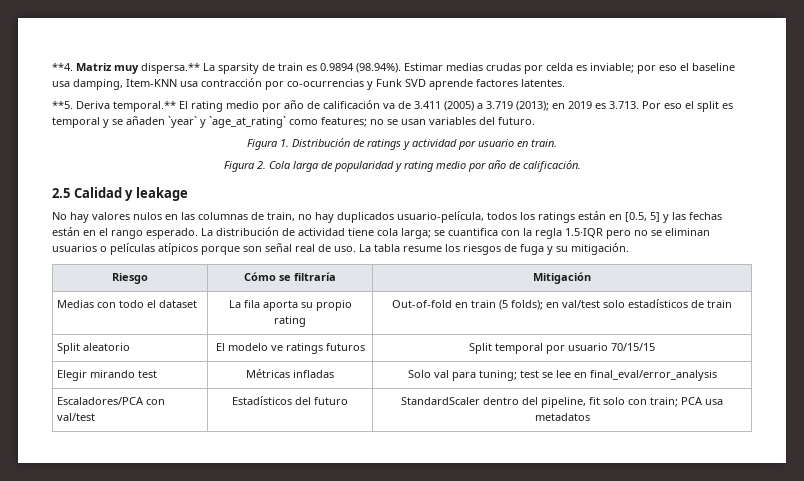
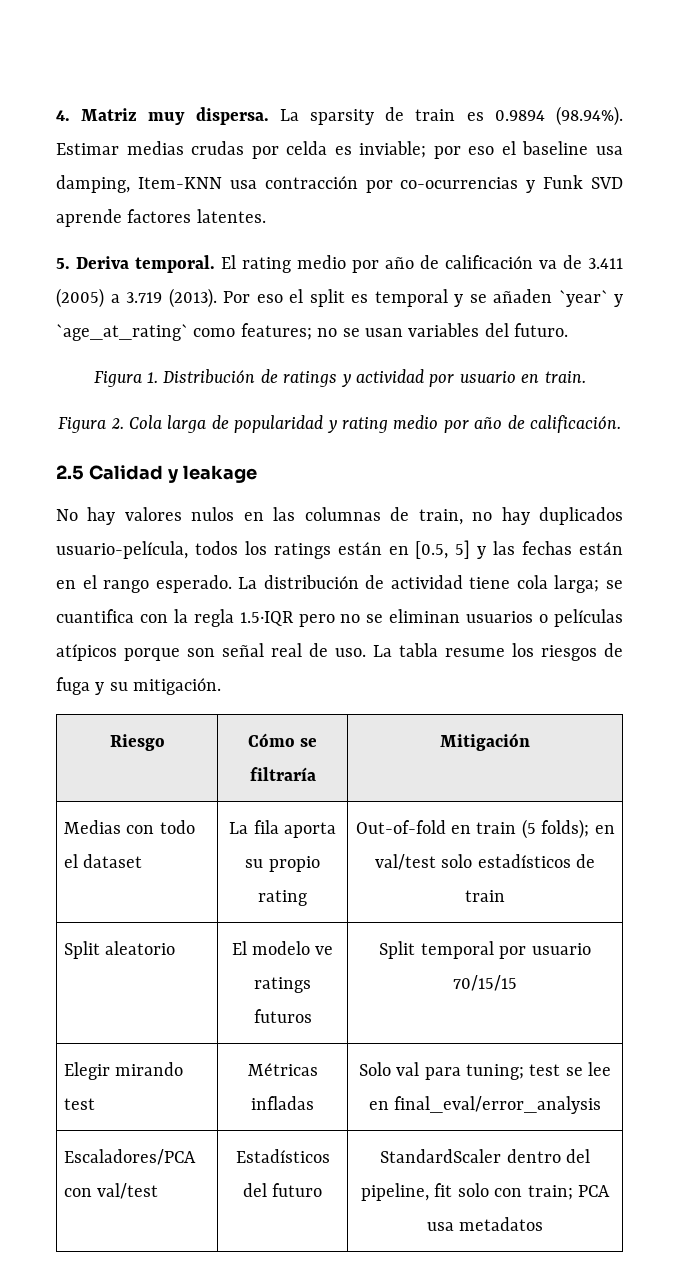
[52,63,73,71] **4. -> [56,110,70,121] 4.
[141,63,200,74] dispersa.** -> [195,107,269,125] dispersa.
[52,101,176,112] **5. Deriva temporal.** -> [56,255,215,273] 5. Deriva temporal.
[516,101,639,111] (2013); en 2019 es 3.713. -> [168,288,217,308] (2013).

